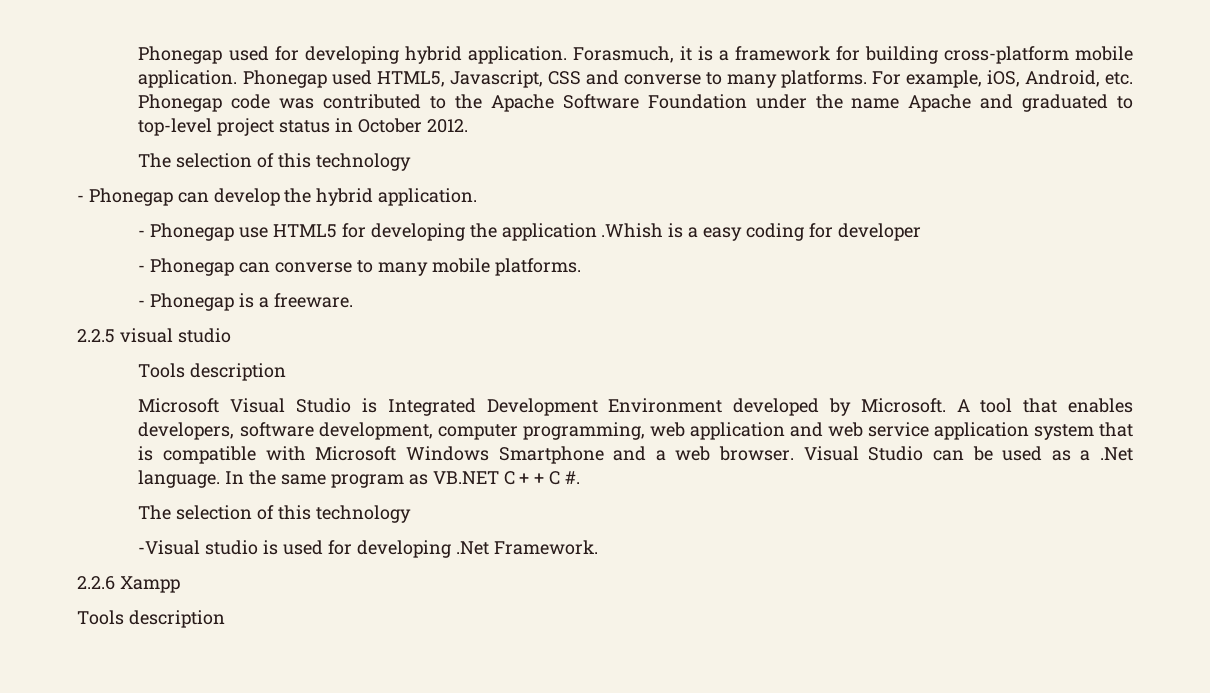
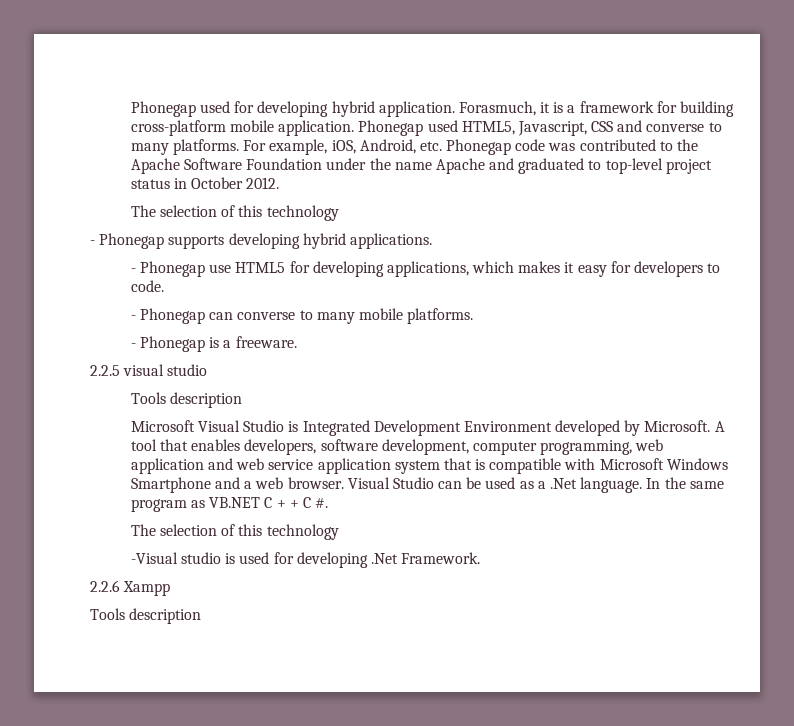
[177,188,478,206] can develop the hybrid application. -> [168,233,432,249] supports developing hybrid applications.
[469,223,921,241] the application .Whish is a easy coding for developer -> [386,261,721,277] [130,280,164,292] applications, which makes it easy for developers to code.

